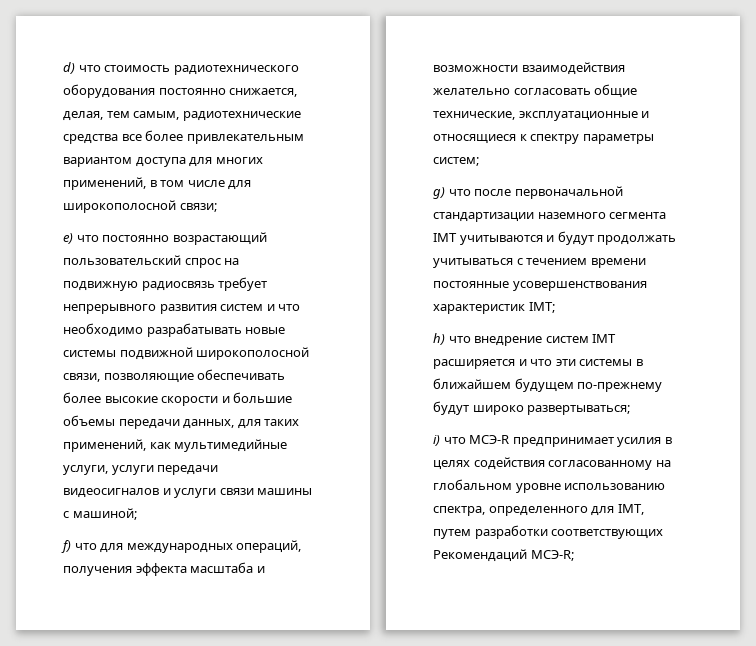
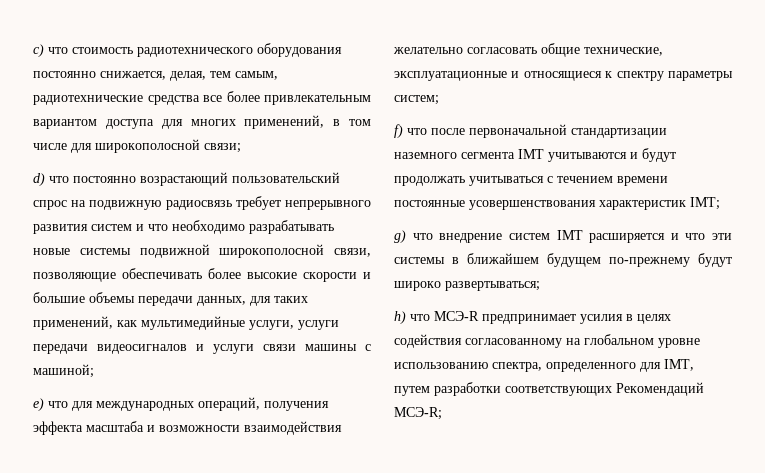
[63,62,75,74] d) -> [33,44,44,57] c)
[63,233,73,244] e) -> [33,173,45,186] d)
[61,540,71,553] f) -> [33,398,44,411] e)
[433,187,445,199] g) -> [394,124,403,138] f)
[433,333,445,345] h) -> [394,230,406,243] g)
[433,435,440,446] i) -> [394,311,406,324] h)

